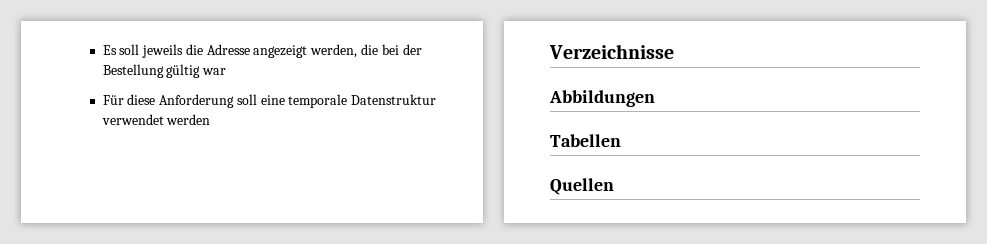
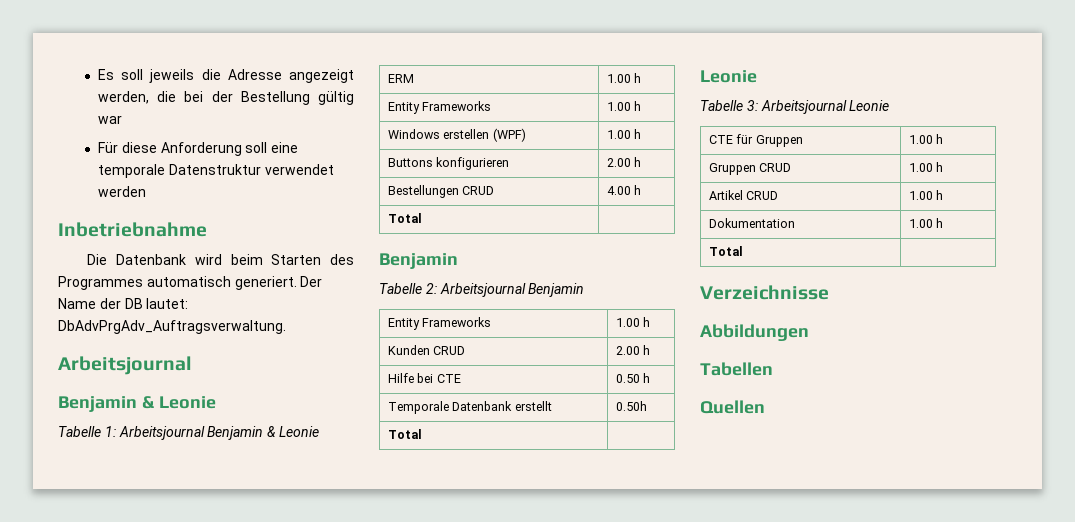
(211, 119) none -> [58,222,207,237] [87,254,354,265] [58,276,323,290] [58,298,189,309] [58,320,286,334] [58,356,192,375] [58,396,216,412] [58,426,319,440] [387,74,414,83] [606,73,642,83] [387,101,492,114] [606,101,642,111] [387,128,526,142] [606,129,642,139] [387,157,510,170] [606,157,642,167] [387,185,495,198] [606,185,642,195] [387,213,422,223] [379,253,458,269] [379,283,585,297] [387,317,492,330] [615,317,651,327] [387,345,466,355] [615,345,651,355] [387,373,461,383] [615,373,651,383] [387,401,552,414] [615,401,647,411] [387,429,422,439] [700,70,757,83] [700,100,890,114] [708,134,803,147] [908,134,944,144] [708,163,792,175] [908,162,944,172] [708,190,779,200] [908,190,944,200] [708,218,795,228] [908,218,944,228] [708,246,743,256] // Inbetriebnahme // Die Datenbank wird beim Starten des Programmes automatisch generiert. Der Name der DB lautet: DbAdvPrgAdv_Auftragsverwaltung. // Arbeitsjournal // Benjamin & Leonie // Tabelle 1: Arbeitsjournal Benjamin & Leonie // ERM | 1.00 h // Entity Frameworks | 1.00 h // Windows erstellen (WPF) | 1.00 h // Buttons konfigurieren | 2.00 h // Bestellungen CRUD | 4.00 h // Total | // Benjamin // Tabelle 2: Arbeitsjournal Benjamin // Entity Frameworks | 1.00 h // Kunden CRUD | 2.00 h // Hilfe bei CTE | 0.50 h // Temporale Datenbank erstellt | 0.50h // Total | // Leonie // Tabelle 3: Arbeitsjournal Leonie // CTE für Gruppen | 1.00 h // Gruppen CRUD | 1.00 h // Artikel CRUD | 1.00 h // Dokumentation | 1.00 h // Total |

